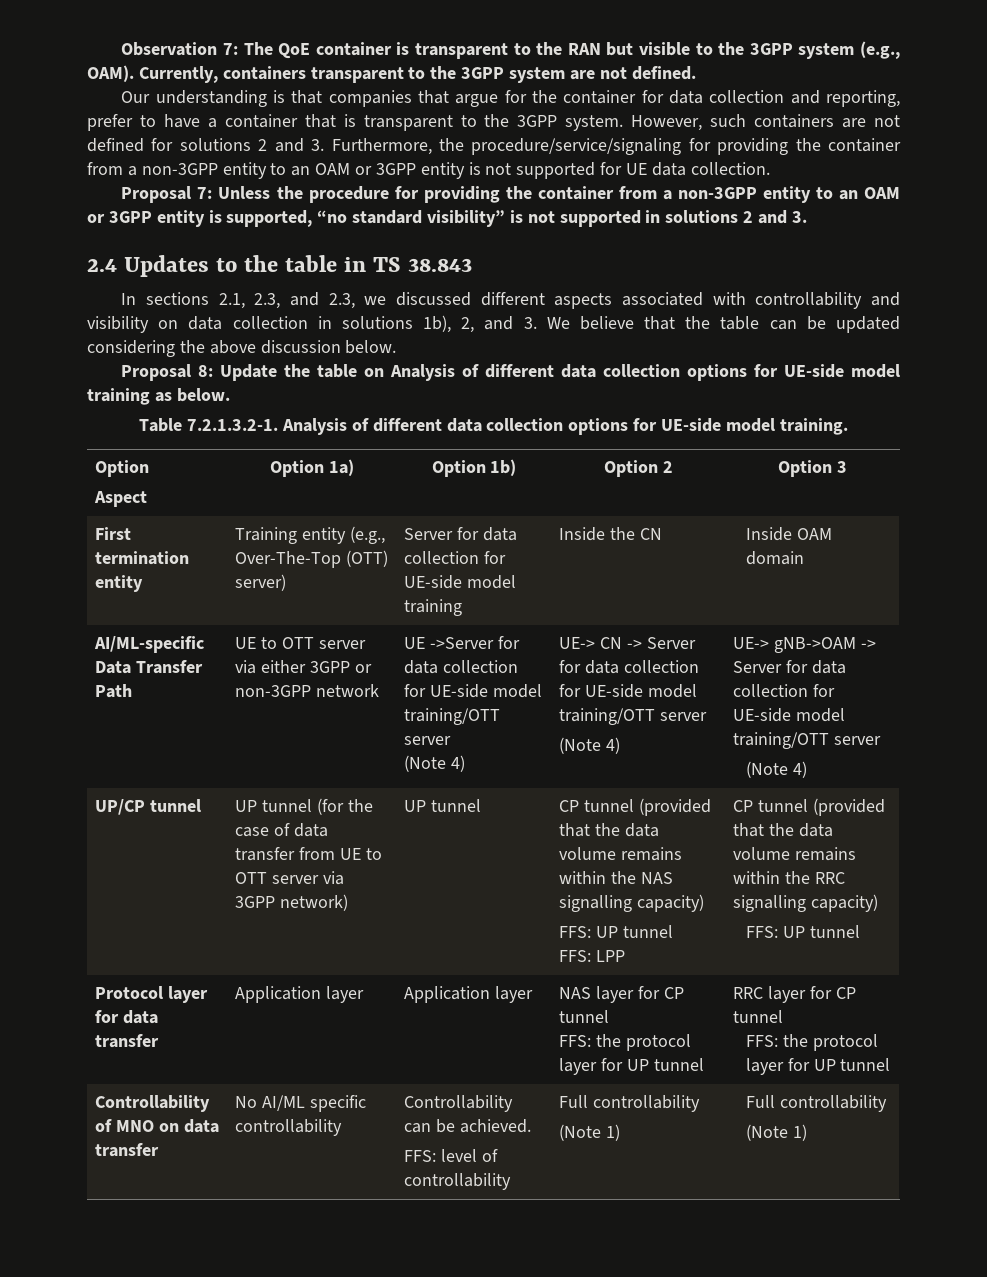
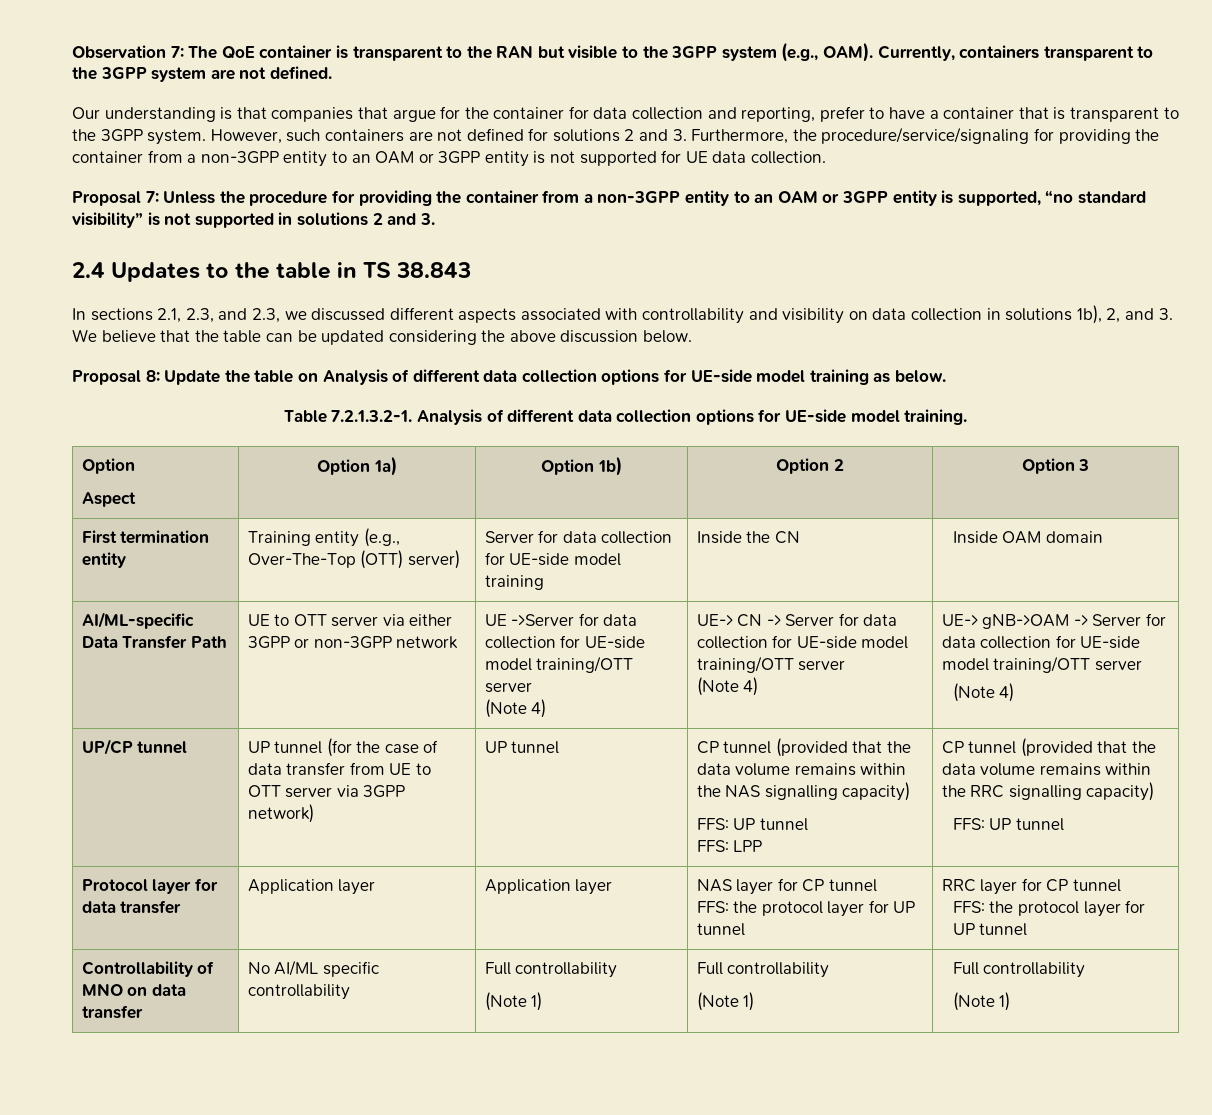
[404,1095,514,1112] [404,1119,532,1133] [404,1149,499,1162] [404,1173,512,1190] Controllability can be achieved. // FFS: level of controllability -> [484,962,618,978] [484,992,543,1011] Full controllability // (Note 1)

